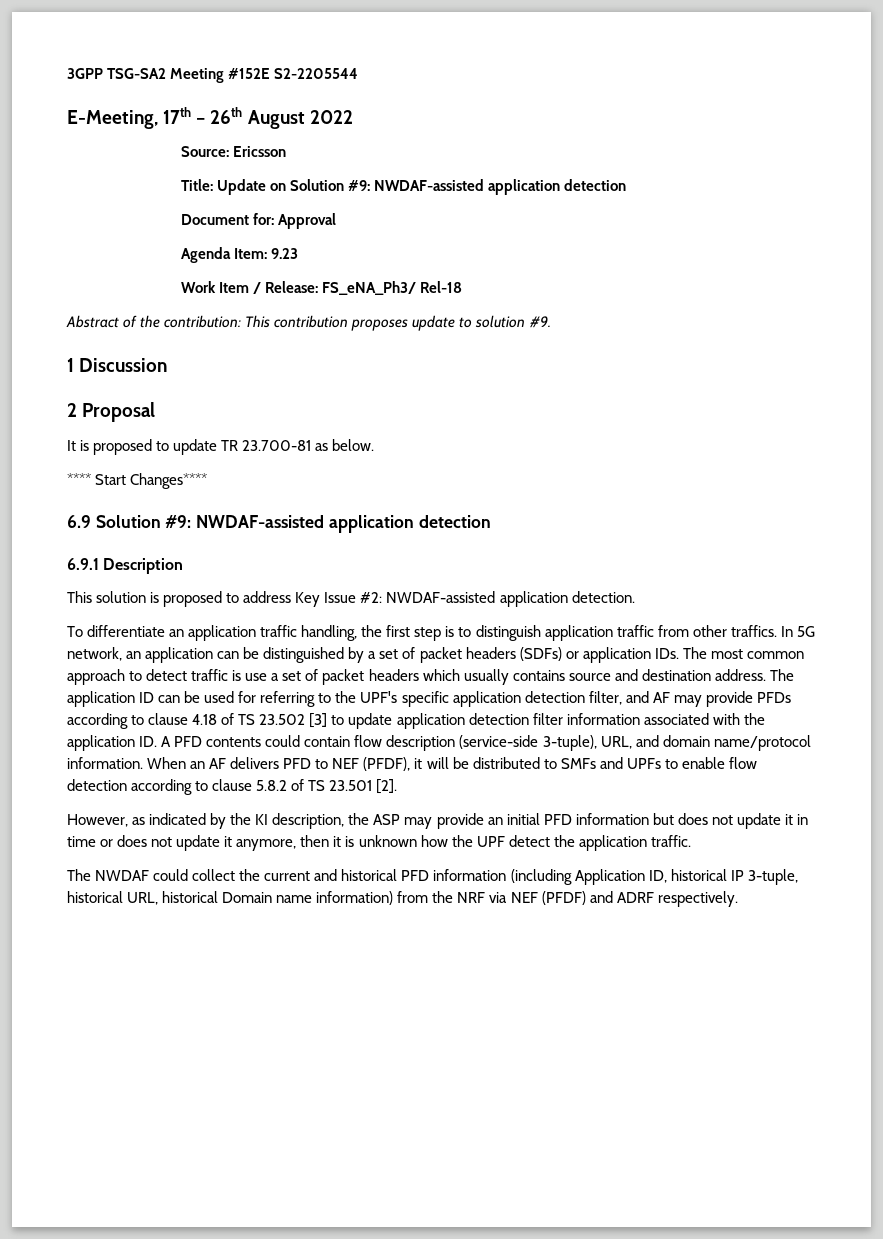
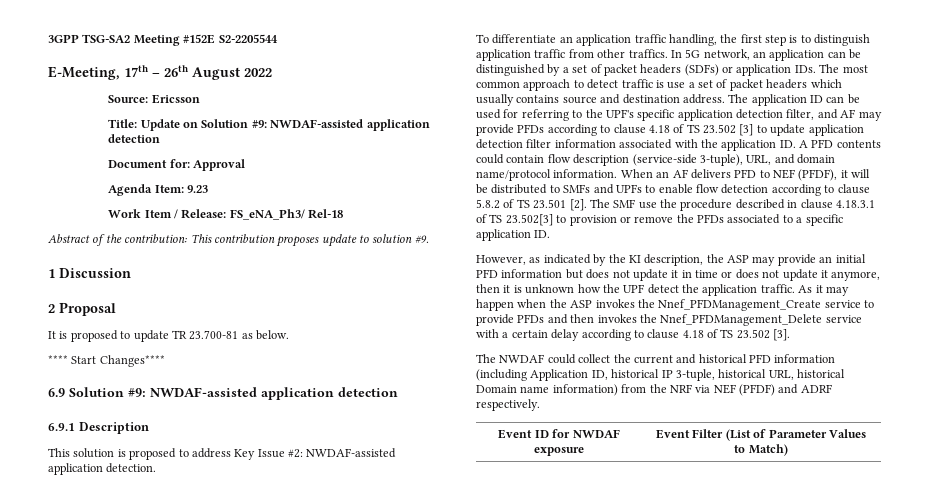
(398, 786) none -> [589,199,875,211] [476,214,843,226] [476,229,551,241] The SMF use the procedure described in clause 4.18.3.1 of TS 23.502[3] to provision or remove the PFDs associated to a specific application ID.
(691, 841) none -> [798,285,849,296] [476,299,874,311] [476,314,862,326] [476,329,791,341] As it may happen when the ASP invokes the Nnef_PFDManagement_Create service to provide PFDs and then invokes the Nnef_PFDManagement_Delete service with a certain delay according to clause 4.18 of TS 23.502 [3].
(738, 899) none -> [498,429,620,439] [534,447,584,456] [656,429,866,441] [734,444,788,456] // Event ID for NWDAF exposure | Event Filter (List of Parameter Values to Match)

